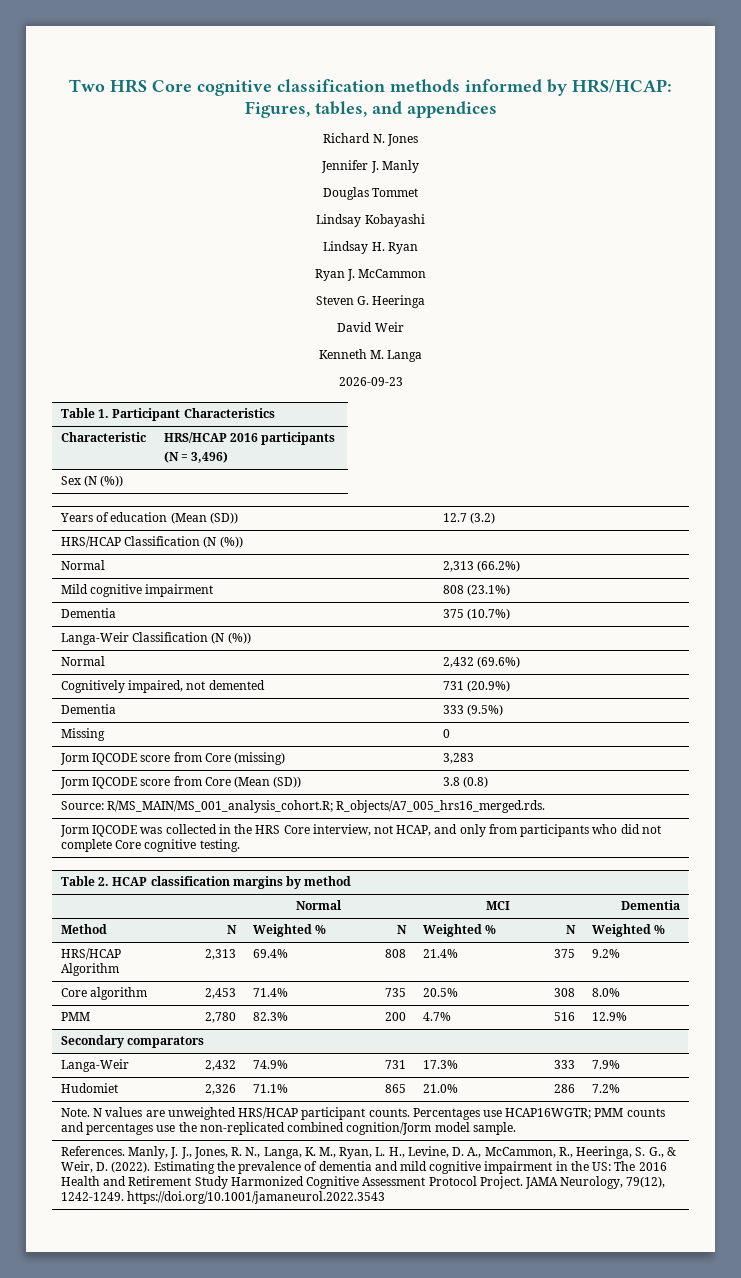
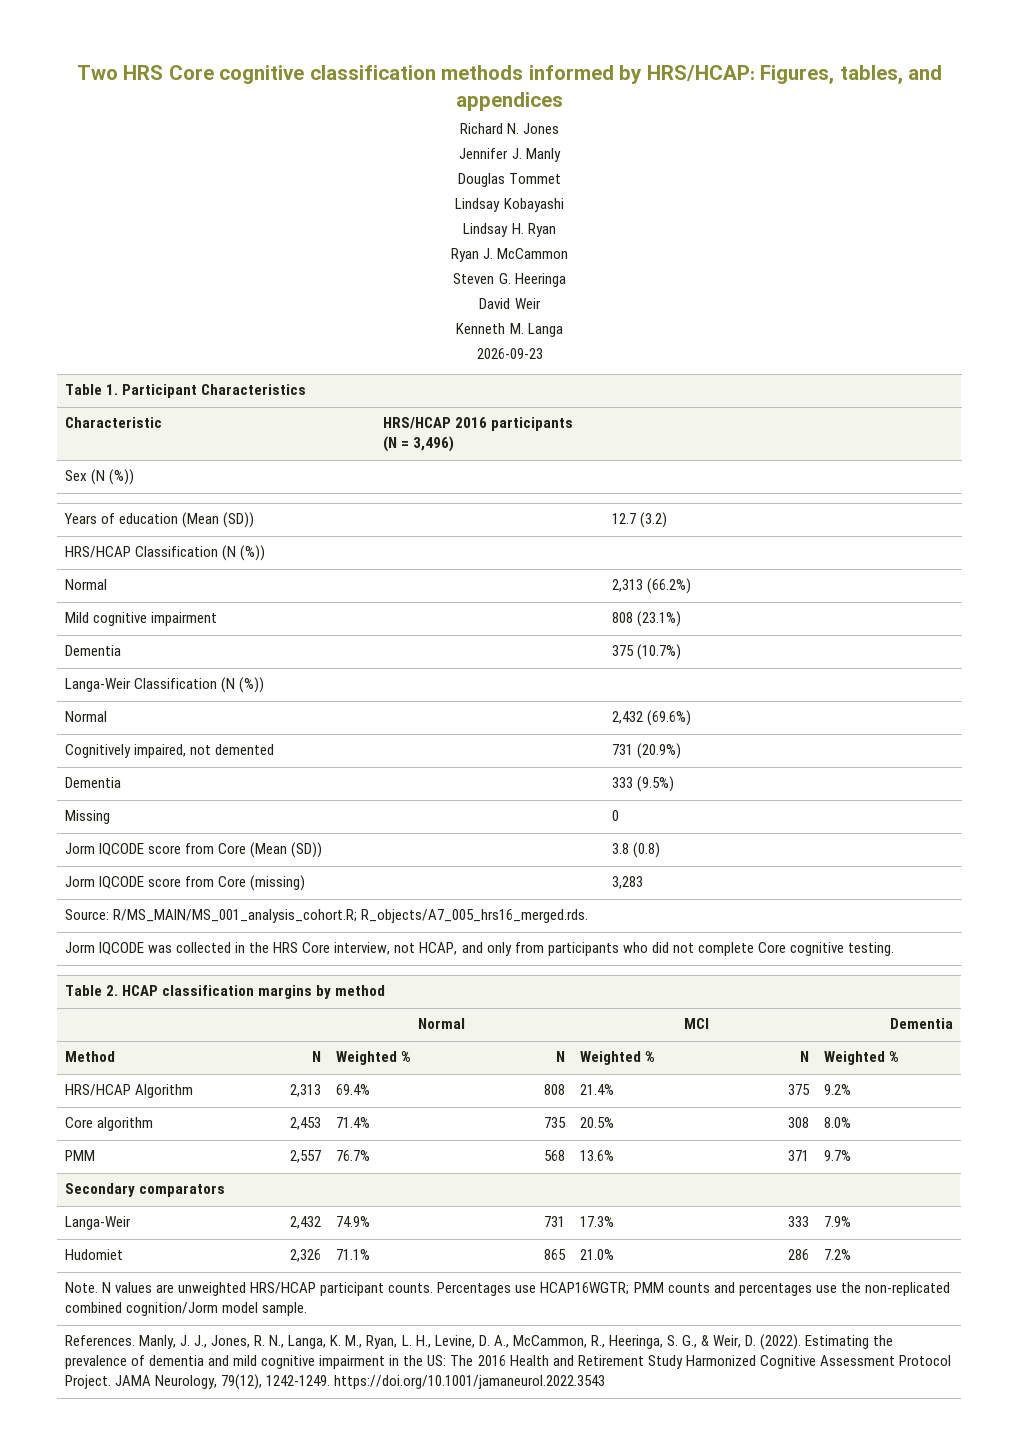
[234,752,286,765] [442,753,474,764] [59,776,302,789] [442,776,489,788] (missing) | 3,283 // Jorm IQCODE score from Core (Mean (SD)) | 3.8 (0.8) -> [250,842,323,858] [611,842,661,858] [64,875,306,891] [611,876,643,889] (Mean (SD)) | 3.8 (0.8) // Jorm IQCODE score from Core (missing) | 3,283
[205,1012,237,1023] [252,1012,288,1021] [385,1012,407,1021] [422,1012,451,1021] [554,1012,576,1021] [591,1012,627,1021] 2,780 | 82.3% | 200 | 4.7% | 516 | 12.9% -> [290,1150,322,1163] [335,1150,370,1161] [544,1150,566,1161] [579,1150,614,1161] [788,1150,810,1161] [823,1150,851,1161] 2,557 | 76.7% | 568 | 13.6% | 371 | 9.7%

